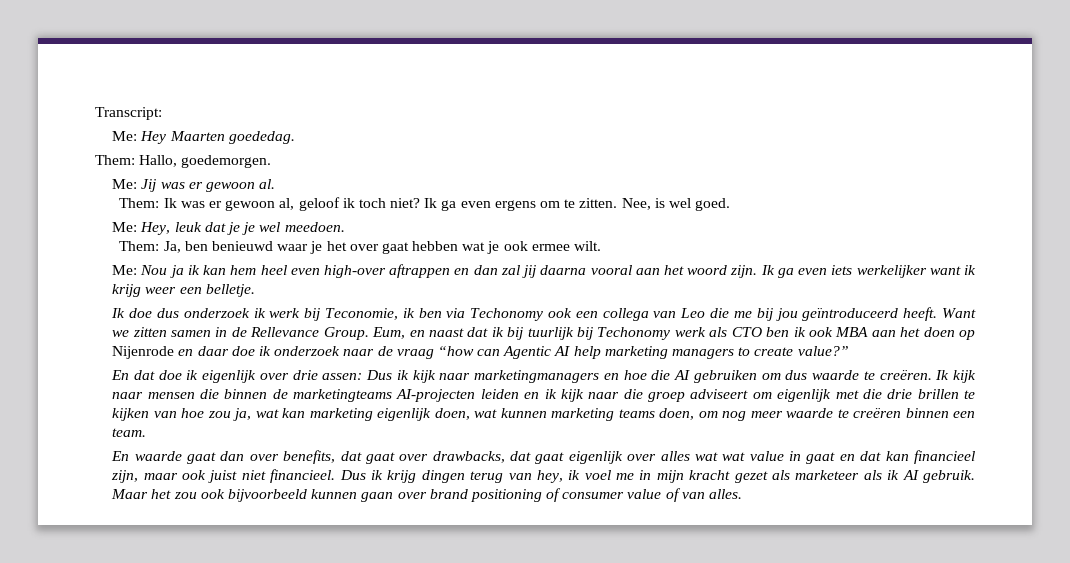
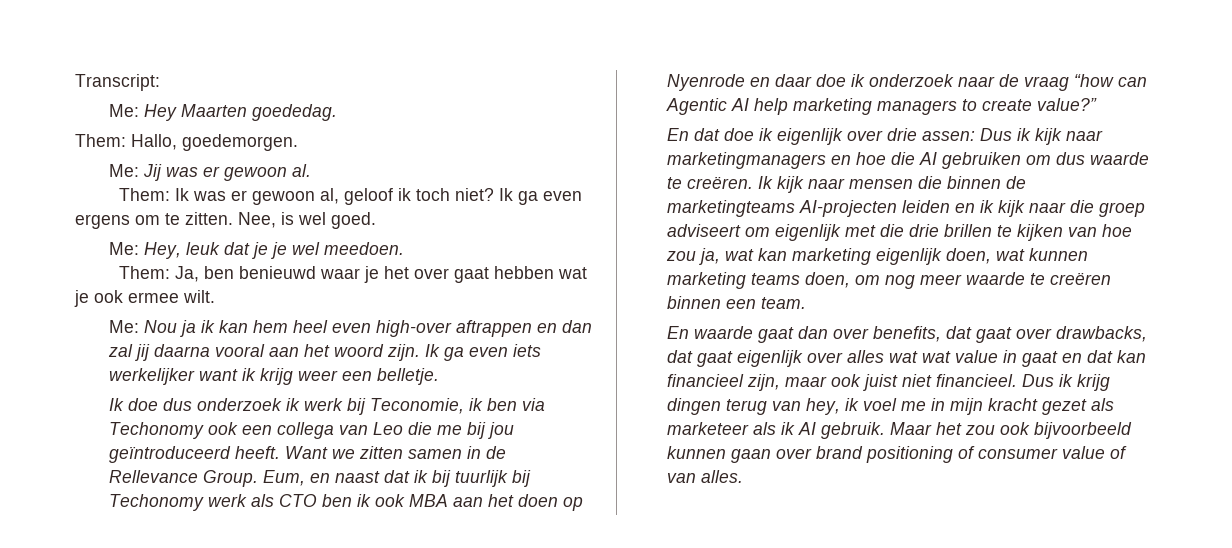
[112,346,175,359] Nijenrode -> [666,74,745,91] Nyenrode

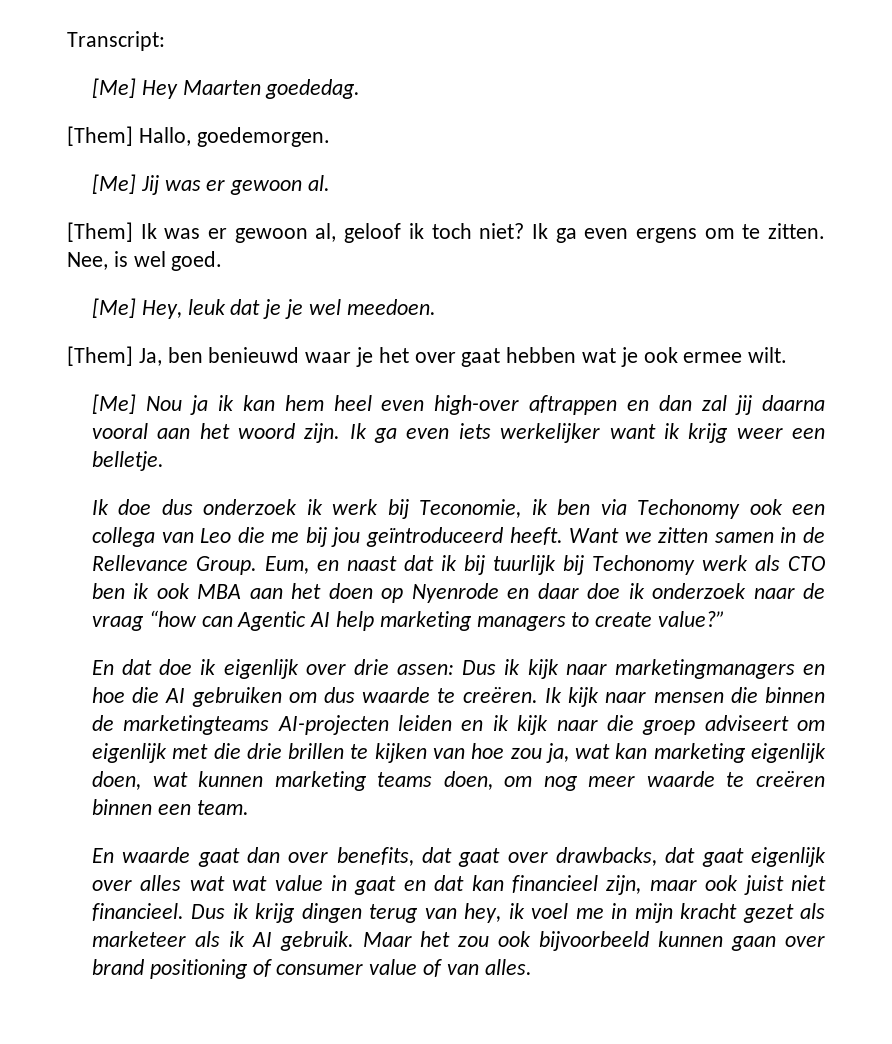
[108,104,139,117] Me: -> [91,78,136,98] [Me]
[75,134,126,147] Them: -> [67,126,133,146] [Them]
[108,164,139,177] Me: -> [91,174,136,194] [Me]
[118,188,170,201] Them: -> [67,222,133,242] [Them]
[108,242,139,255] Me: -> [91,298,136,318] [Me]
[118,266,170,279] Them: -> [67,346,133,366] [Them]
[108,320,139,333] Me: -> [91,394,136,414] [Me]

